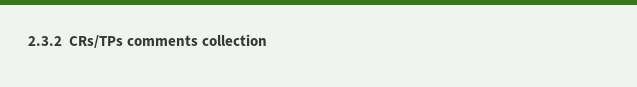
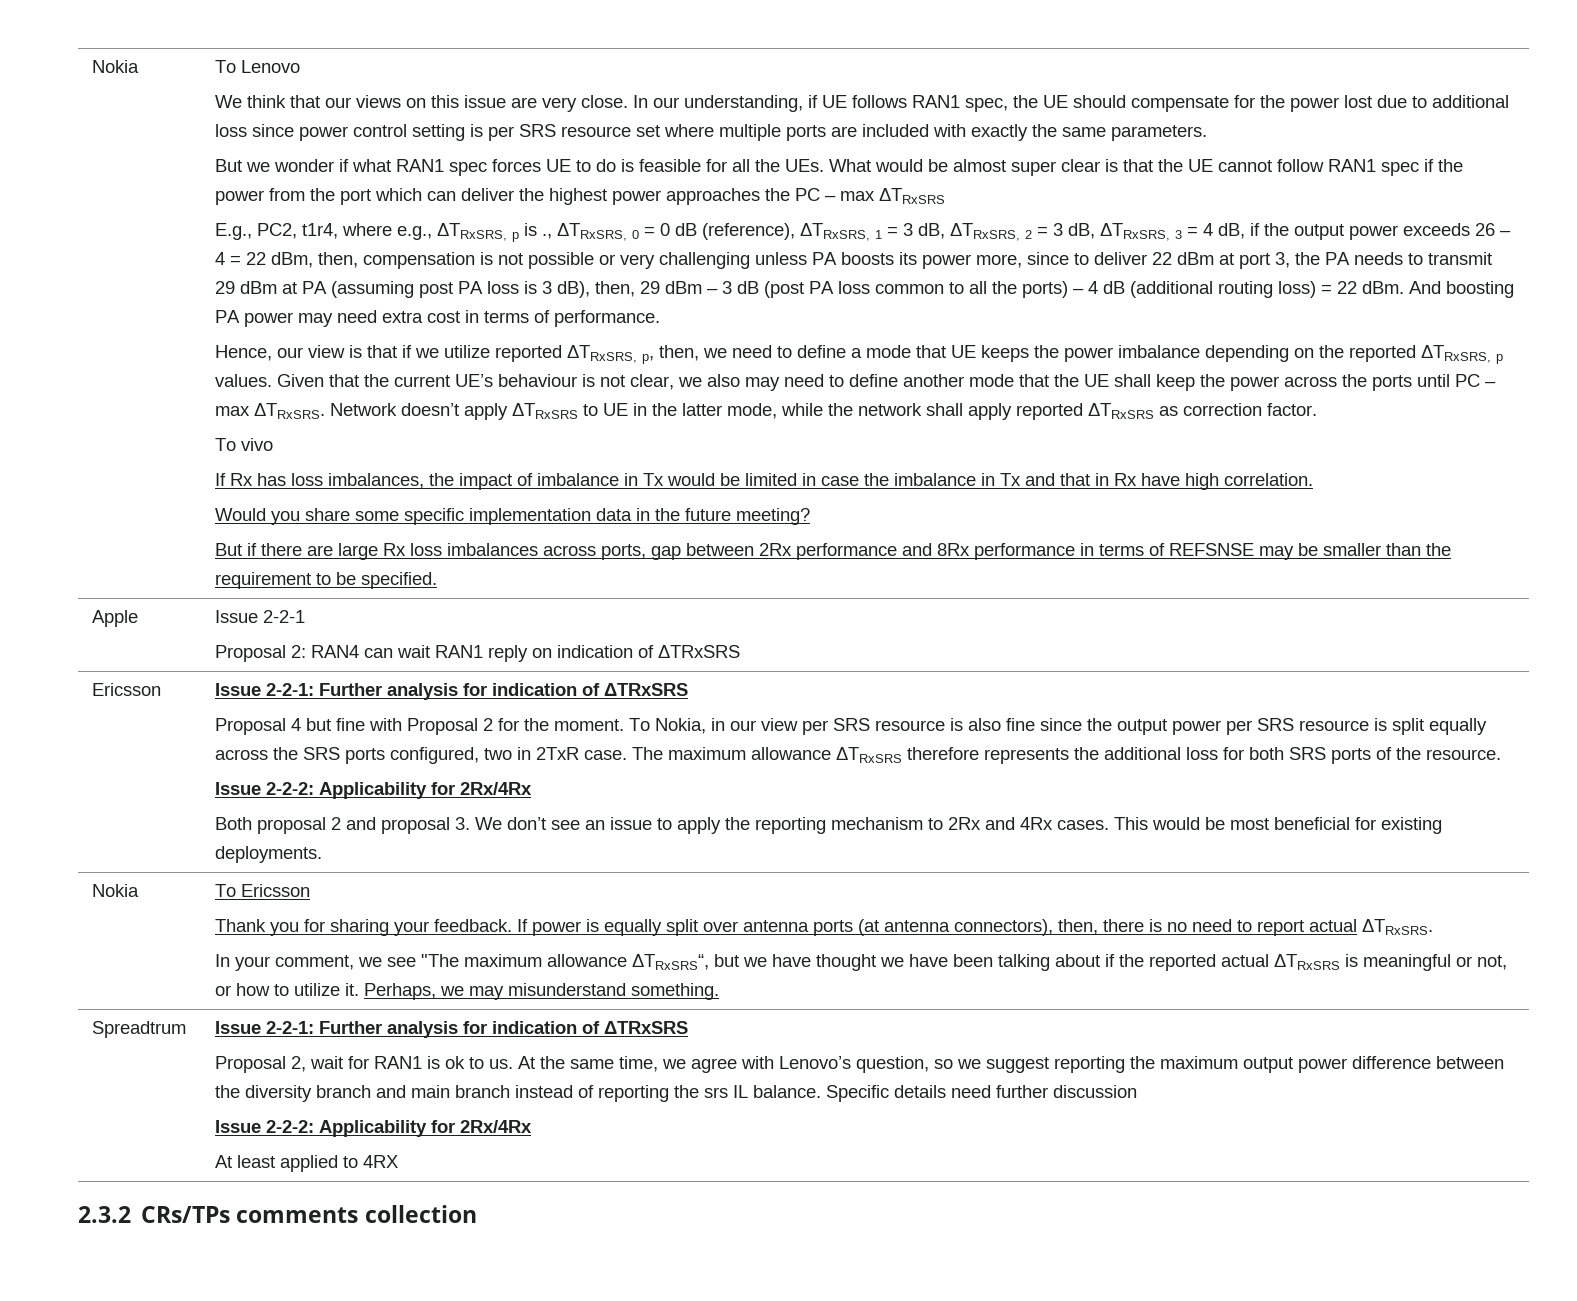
(28, 41) none -> [92,60,140,73] [215,60,301,73] [215,95,1510,112] [215,124,1208,141] [215,159,1464,176] [215,188,946,205] [215,223,1512,242] [215,252,1493,269] [215,281,1515,298] [215,310,661,327] [215,345,1504,364] [215,374,1497,391] [215,403,1318,420] [215,438,274,451] [215,473,1314,490] [215,508,811,525] [215,543,1452,560] [215,572,438,589] [92,610,139,627] [215,610,306,623] [215,645,741,662] [92,683,162,696] [215,683,689,700] [215,718,1488,735] [215,747,1502,764] [215,782,533,799] [215,817,1443,834] [215,846,323,863] [92,884,140,897] [215,884,311,897] [215,919,1434,936] [215,954,1508,971] [215,983,720,1000] [92,1021,187,1038] [215,1021,689,1038] [215,1056,1505,1073] [215,1085,1138,1102] [215,1120,533,1137] [215,1155,399,1172] Nokia | To Lenovo // We think that our views on this issue are very close. In our understanding, if UE follows RAN1 spec, the UE should compensate for the power lost due to additional loss since power control setting is per SRS resource set where multiple ports are included with exactly the same parameters. // But we wonder if what RAN1 spec forces UE to do is feasible for all the UEs. What would be almost super clear is that the UE cannot follow RAN1 spec if the power from the port which can deliver the highest power approaches the PC – max ΔTRxSRS // E.g., PC2, t1r4, where e.g., ΔTRxSRS, p is ., ΔTRxSRS, 0 = 0 dB (reference), ΔTRxSRS, 1 = 3 dB, ΔTRxSRS, 2 = 3 dB, ΔTRxSRS, 3 = 4 dB, if the output power exceeds 26 – 4 = 22 dBm, then, compensation is not possible or very challenging unless PA boosts its power more, since to deliver 22 dBm at port 3, the PA needs to transmit 29 dBm at PA (assuming post PA loss is 3 dB), then, 29 dBm – 3 dB (post PA loss common to all the ports) – 4 dB (additional routing loss) = 22 dBm. And boosting PA power may need extra cost in terms of performance. // Hence, our view is that if we utilize reported ΔTRxSRS, p, then, we need to define a mode that UE keeps the power imbalance depending on the reported ΔTRxSRS, p values. Given that the current UE’s behaviour is not clear, we also may need to define another mode that the UE shall keep the power across the ports until PC – max ΔTRxSRS. Network doesn’t apply ΔTRxSRS to UE in the latter mode, while the network shall apply reported ΔTRxSRS as correction factor. // To vivo // If Rx has loss imbalances, the impact of imbalance in Tx would be limited in case the imbalance in Tx and that in Rx have high correlation. // Would you share some specific implementation data in the future meeting? // But if there are large Rx loss imbalances across ports, gap between 2Rx performance and 8Rx performance in terms of REFSNSE may be smaller than the requirement to be specified. // Apple | Issue 2-2-1 // Proposal 2: RAN4 can wait RAN1 reply on indication of ΔTRxSRS // Ericsson | Issue 2-2-1: Further analysis for indication of ΔTRxSRS // Proposal 4 but fine with Proposal 2 for the moment. To Nokia, in our view per SRS resource is also fine since the output power per SRS resource is split equally across the SRS ports configured, two in 2TxR case. The maximum allowance ΔTRxSRS therefore represents the additional loss for both SRS ports of the resource. // Issue 2-2-2: Applicability for 2Rx/4Rx // Both proposal 2 and proposal 3. We don’t see an issue to apply the reporting mechanism to 2Rx and 4Rx cases. This would be most beneficial for existing deployments. // Nokia | To Ericsson // Thank you for sharing your feedback. If power is equally split over antenna ports (at antenna connectors), then, there is no need to report actual ΔTRxSRS. // In your comment, we see "The maximum allowance ΔTRxSRS“, but we have thought we have been talking about if the reported actual ΔTRxSRS is meaningful or not, or how to utilize it. Perhaps, we may misunderstand something. // Spreadtrum | Issue 2-2-1: Further analysis for indication of ΔTRxSRS // Proposal 2, wait for RAN1 is ok to us. At the same time, we agree with Lenovo’s question, so we suggest reporting the maximum output power difference between the diversity branch and main branch instead of reporting the srs IL balance. Specific details need further discussion // Issue 2-2-2: Applicability for 2Rx/4Rx // At least applied to 4RX //

